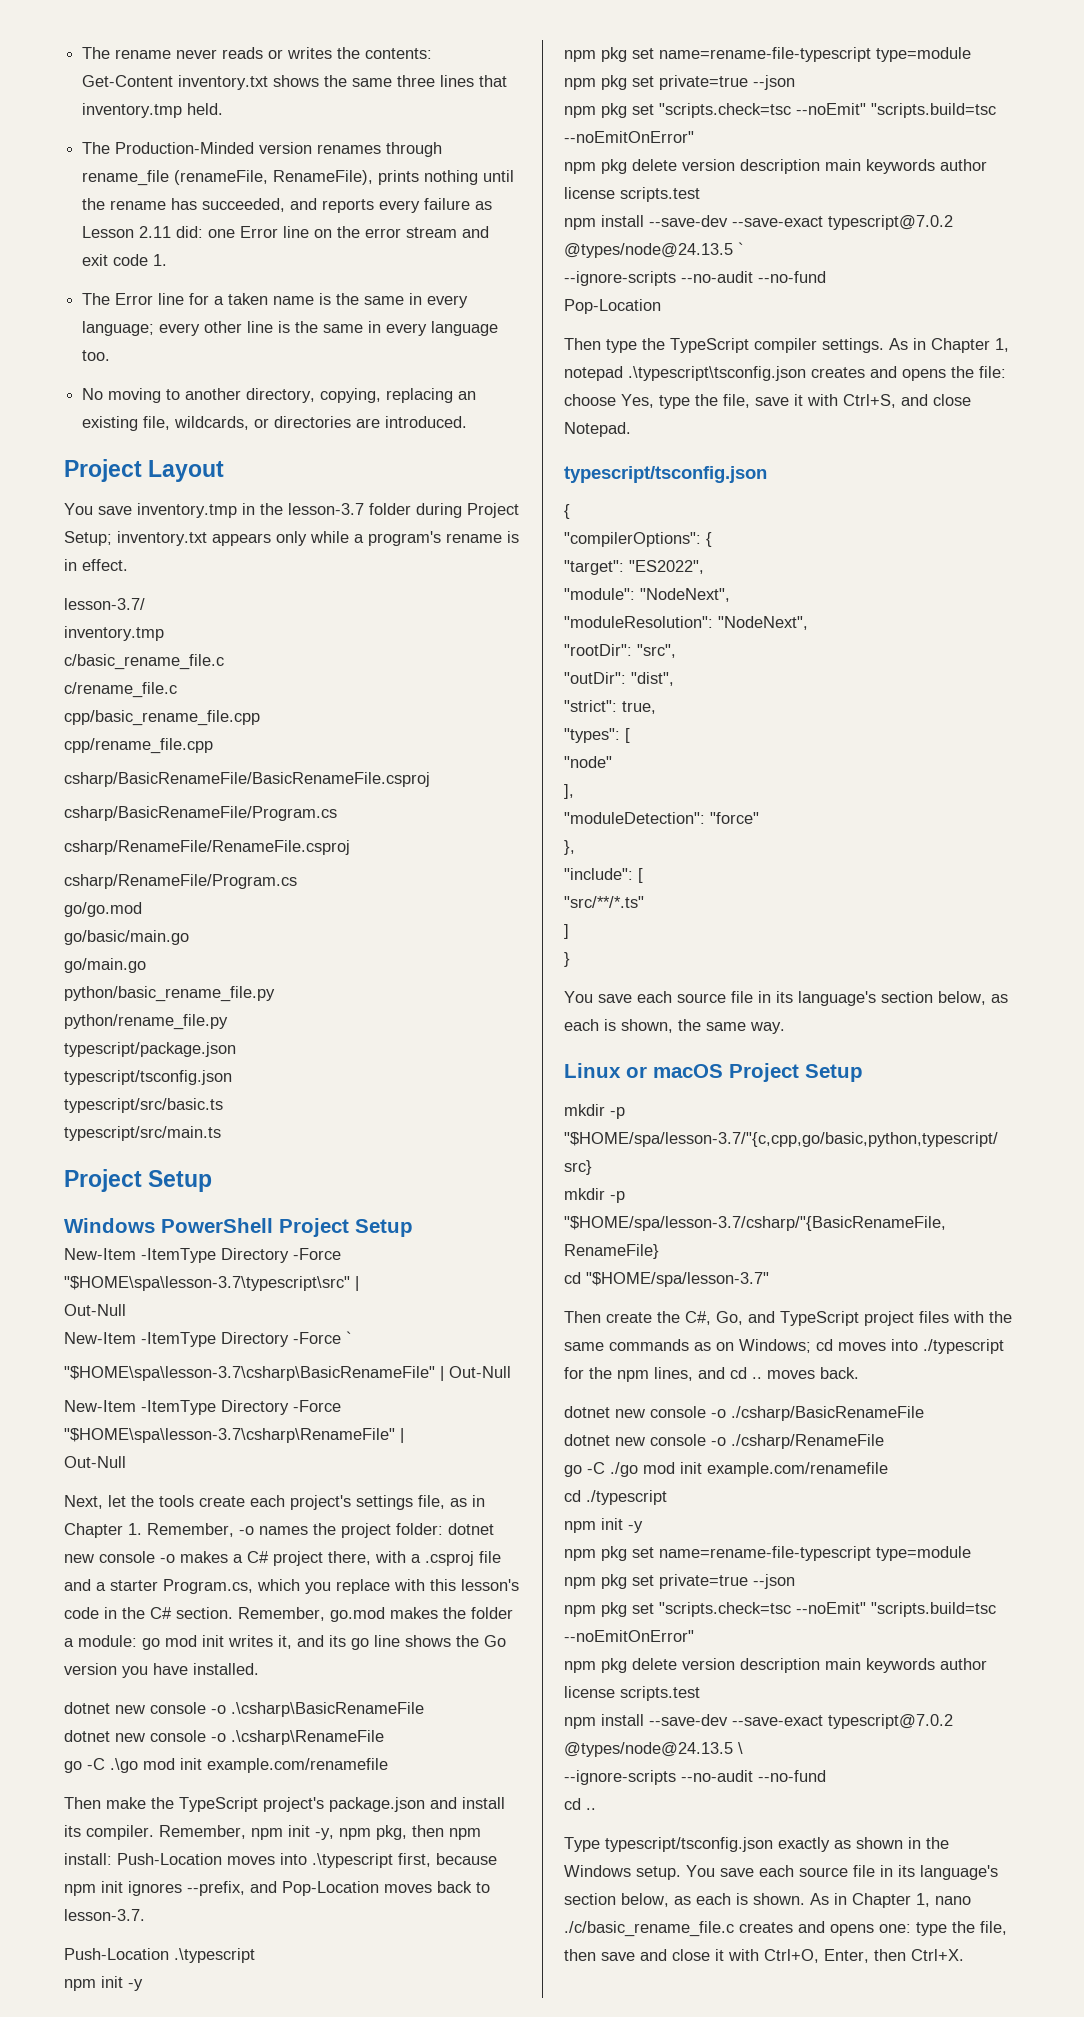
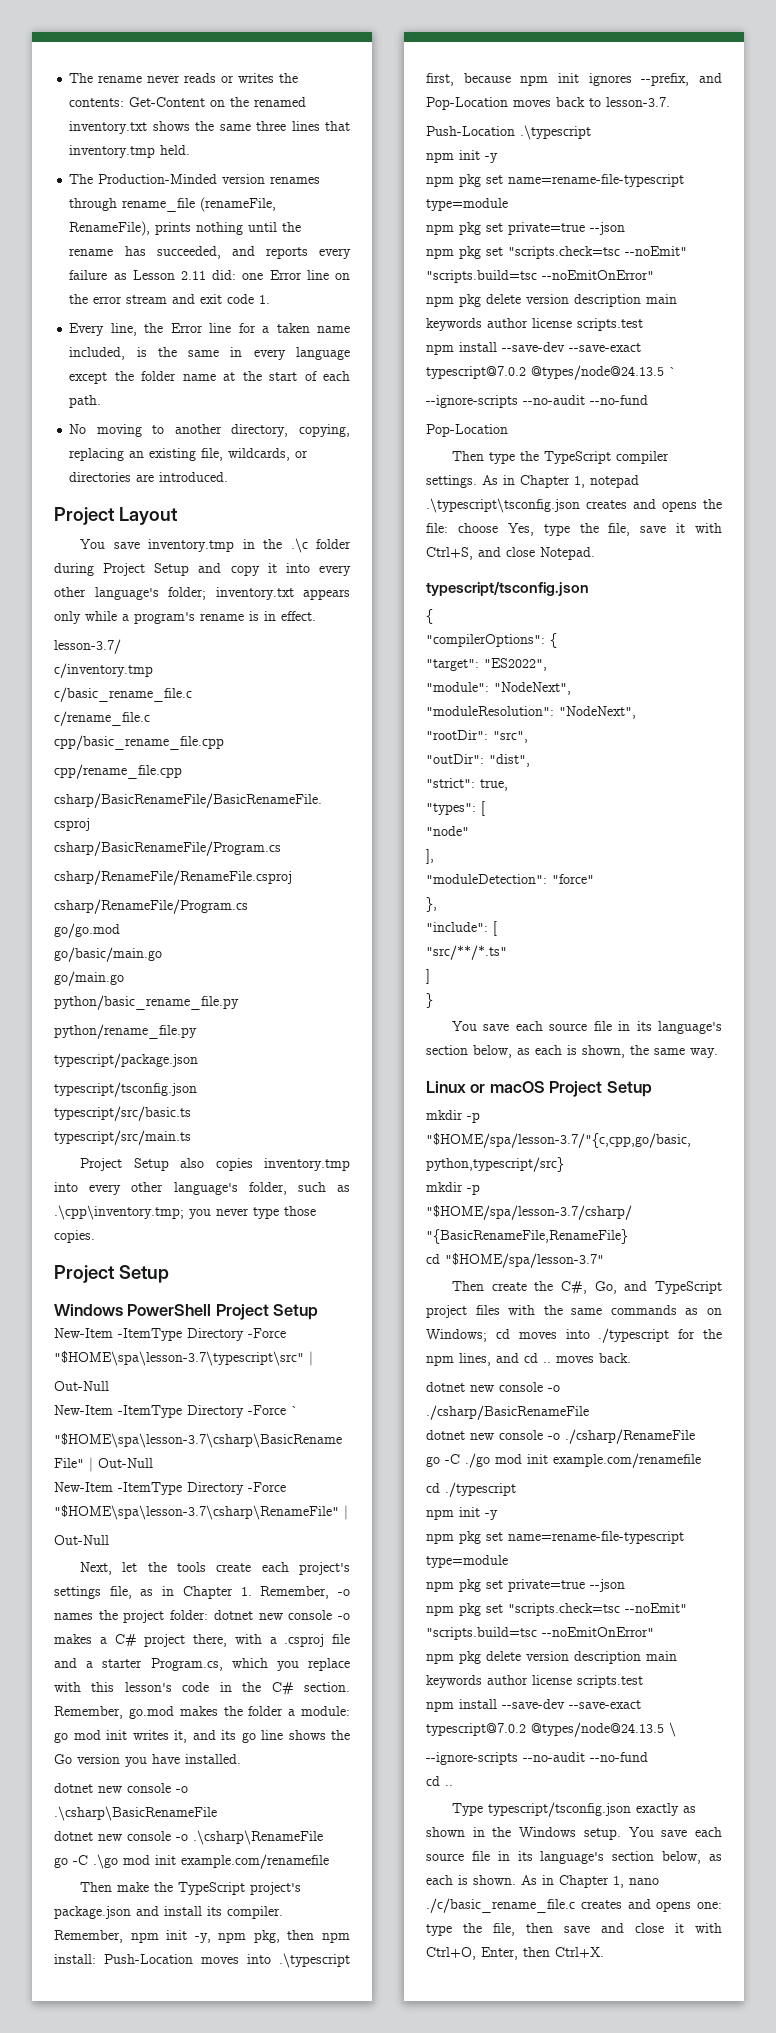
(174, 81) none -> [210,97,307,107] on the renamed
[82,293,111,305] The -> [69,323,164,336] Every line, the
[319,293,469,308] [82,321,274,336] is the same in every language; every other line -> [69,347,126,360] included,
[82,350,111,361] too. -> [69,371,350,384] [69,395,102,408] except the folder name at the start of each path.
[288,503,364,515] lesson-3.7 -> [290,538,308,553] .\c
[64,531,112,546] Setup; -> [154,563,351,576] [54,587,206,600] Setup and copy it into every other language's folder;
[64,626,164,641] inventory.tmp -> [54,663,153,678] c/inventory.tmp
(221, 1133) none -> [80,1158,350,1171] [54,1182,350,1195] [54,1205,316,1220] [54,1230,95,1243] // Project Setup also copies inventory.tmp into every other language's folder, such as .\cpp\inventory.tmp; you never type those copies.

